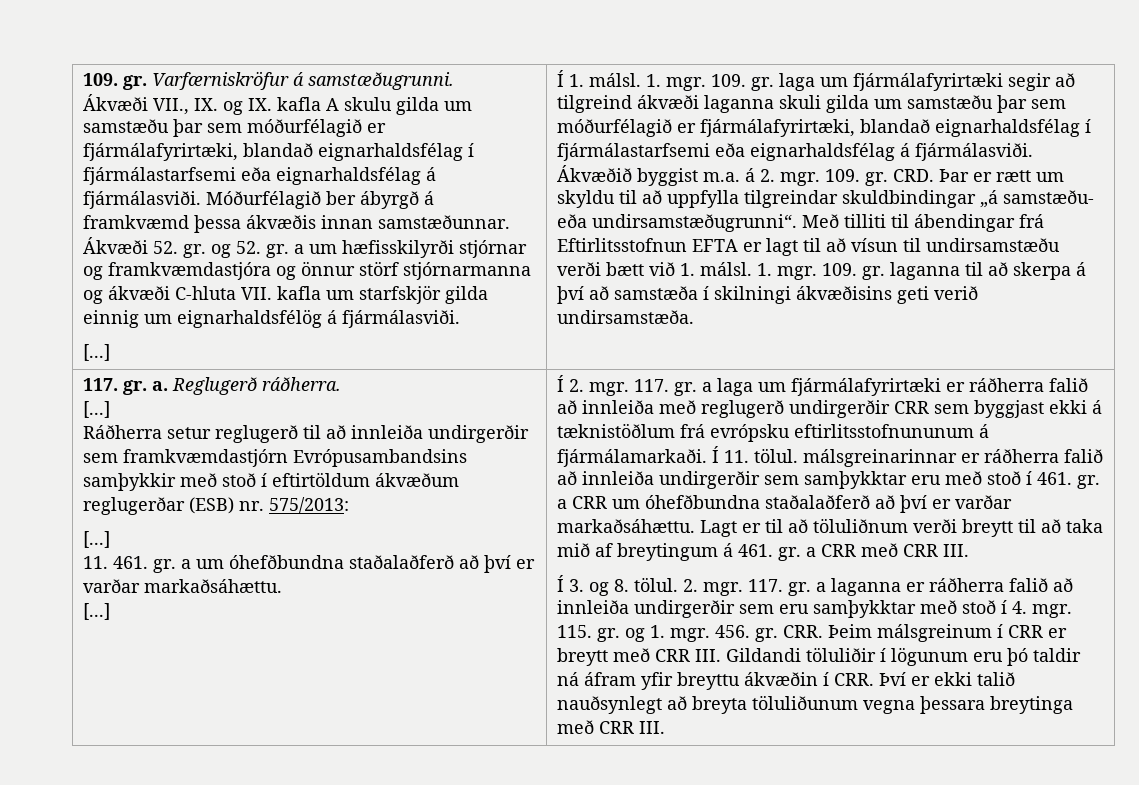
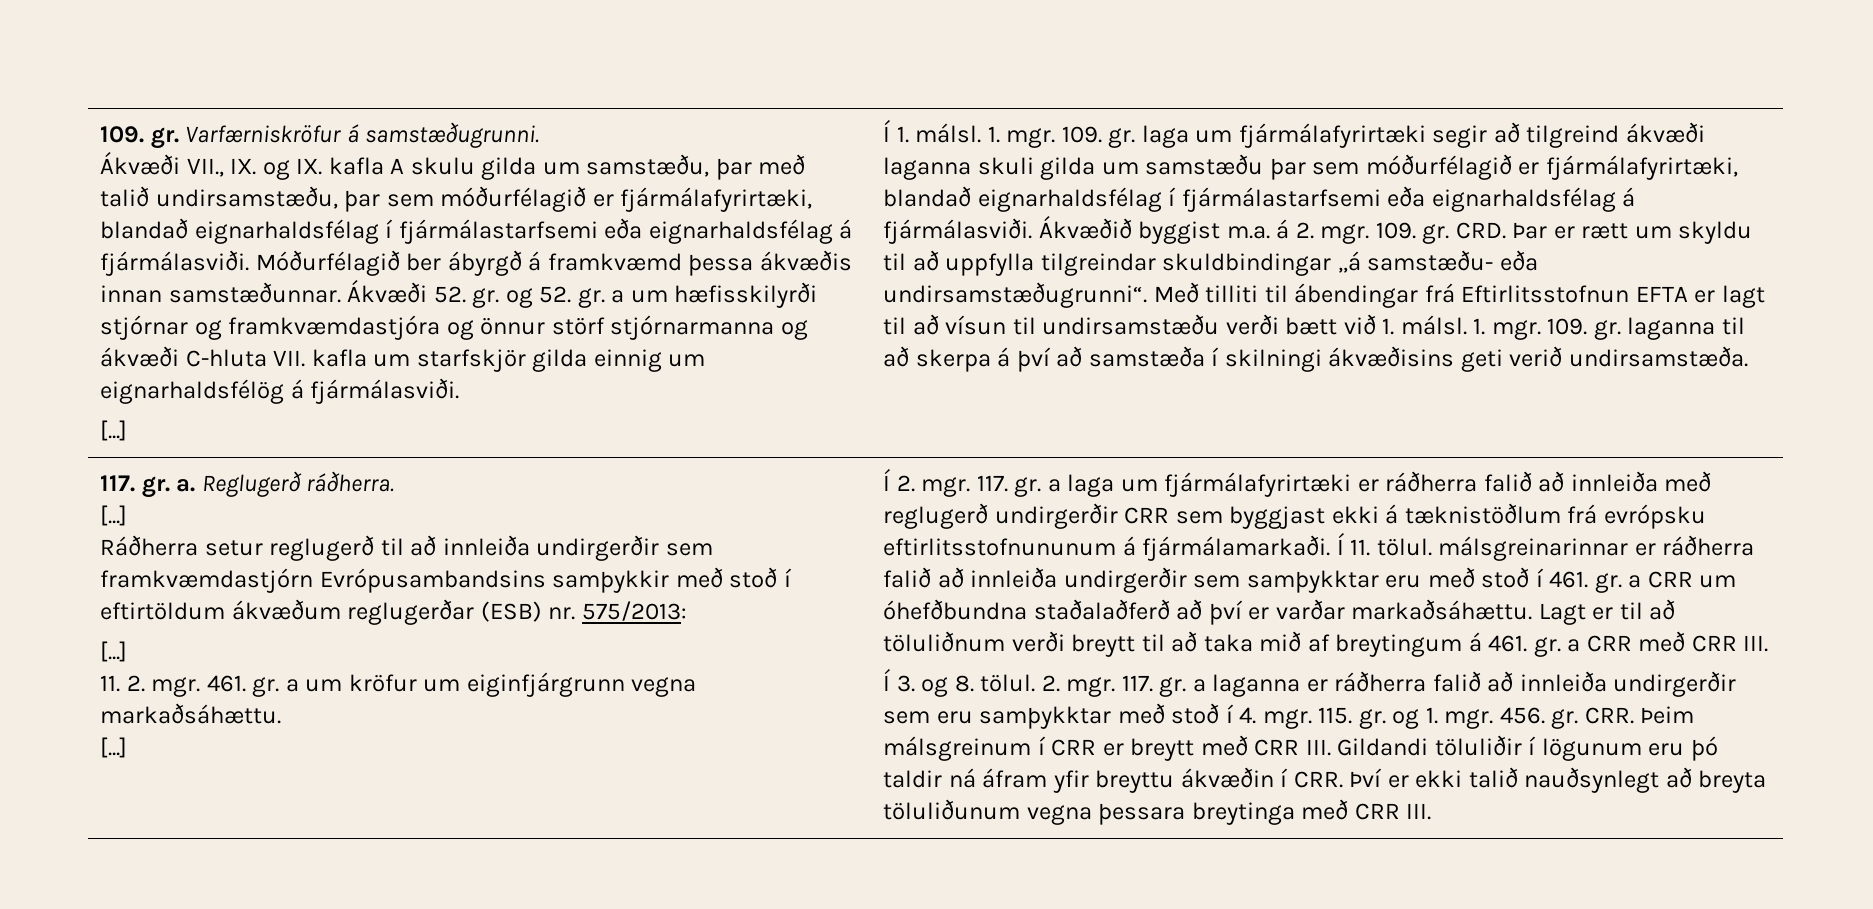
[82,119,169,133] samstæðu -> [586,154,806,180] [100,186,338,209] samstæðu, þar með talið undirsamstæðu,
(108, 562) none -> [126,675,201,697] 2. mgr.
[228,555,535,573] [82,579,140,593] óhefðbundna staðalaðferð að því er varðar -> [348,672,697,697] kröfur um eiginfjárgrunn vegna

